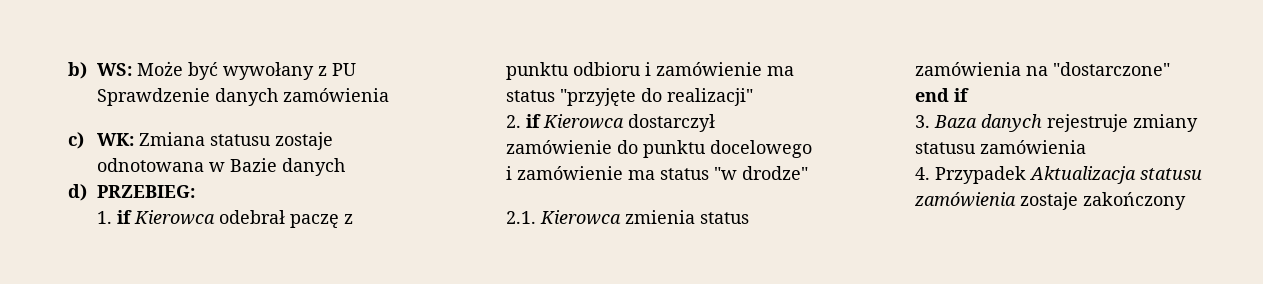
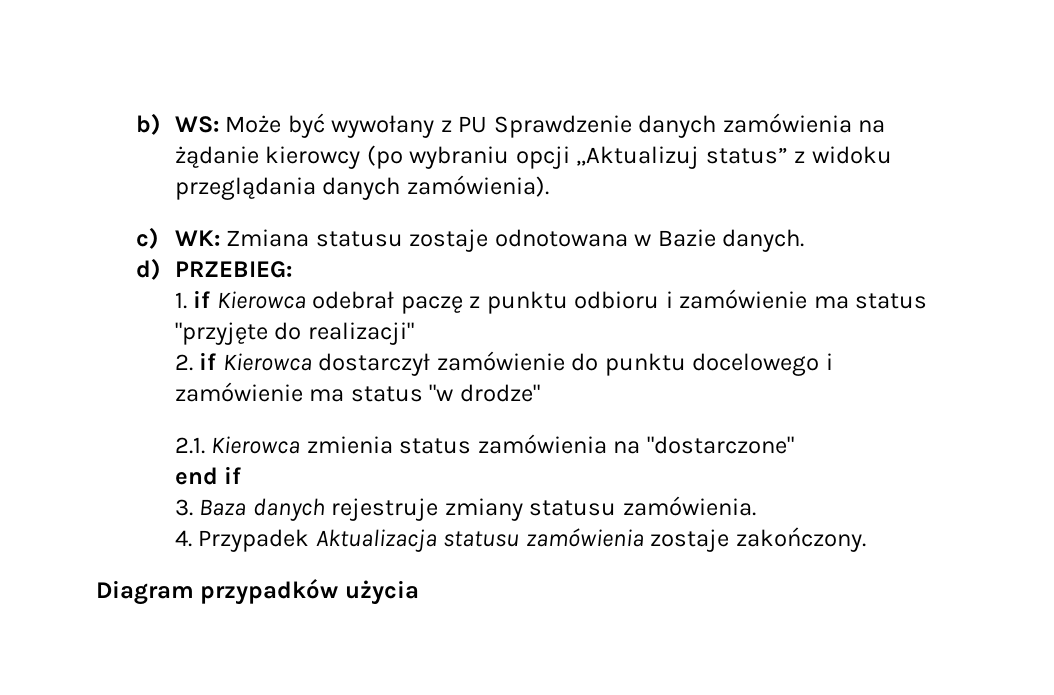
(389, 95) none -> [858,120,886,133] [175,145,892,169] [175,175,549,200] na żądanie kierowcy (po wybraniu opcji „Aktualizuj status” z widoku przeglądania danych zamówienia).
[281,158,345,176] danych -> [722,229,805,252] danych.
[979,140,1086,154] zamówienia -> [622,496,756,516] zamówienia.
[1082,192,1186,210] zakończony -> [735,527,866,552] [96,579,419,605] zakończony. // Diagram przypadków użycia

